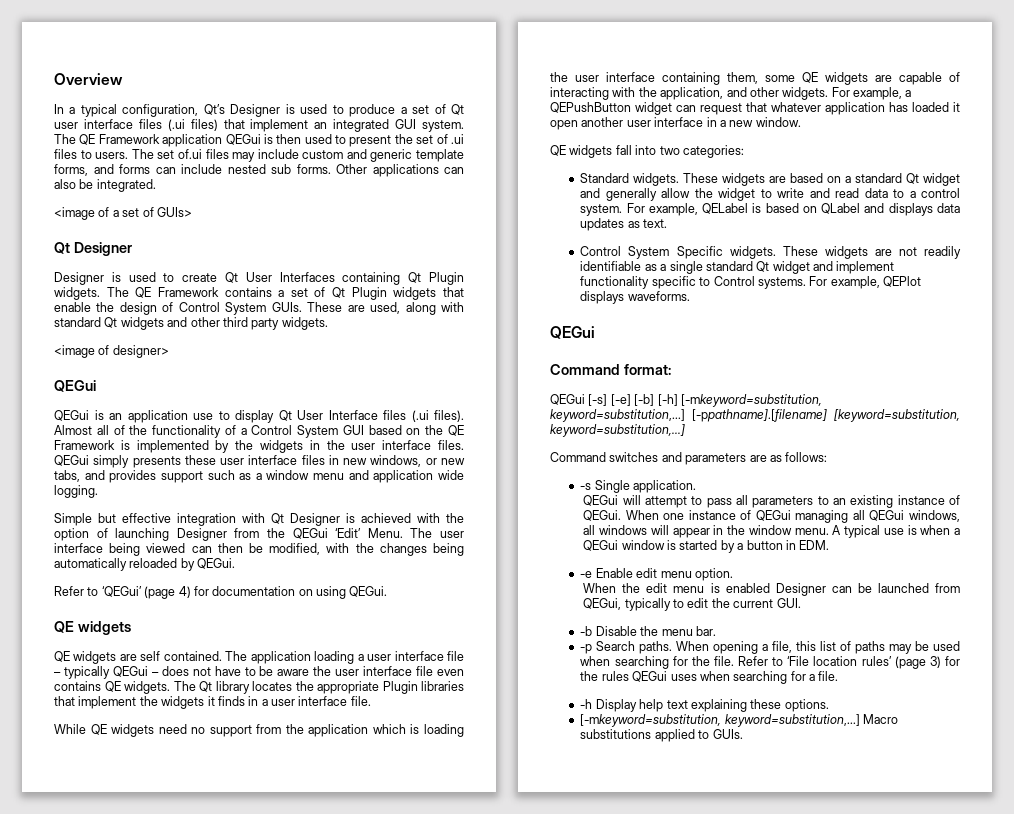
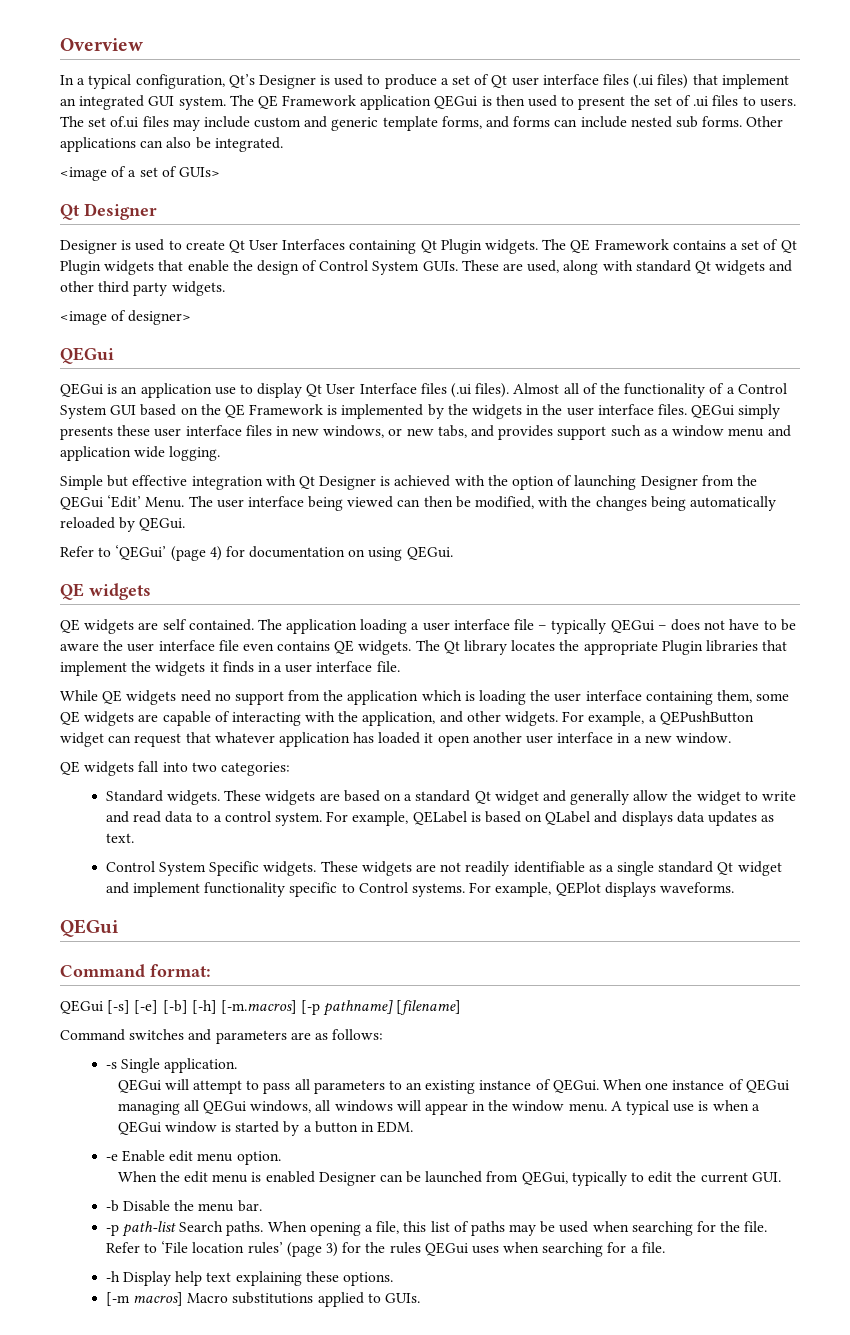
[680,394,822,407] [550,409,960,422] [550,424,685,437] [-mkeyword=substitution, keyword=substitution,...] [-ppathname].[filename] [keyword=substitution, keyword=substitution,...] -> [220,1000,462,1016] [-m.macros] [-p pathname] [filename]
(593, 649) none -> [122,1221,177,1237] path-list
[580,714,860,727] [-mkeyword=substitution, keyword=substitution,...] -> [105,1292,184,1306] [-m macros]

